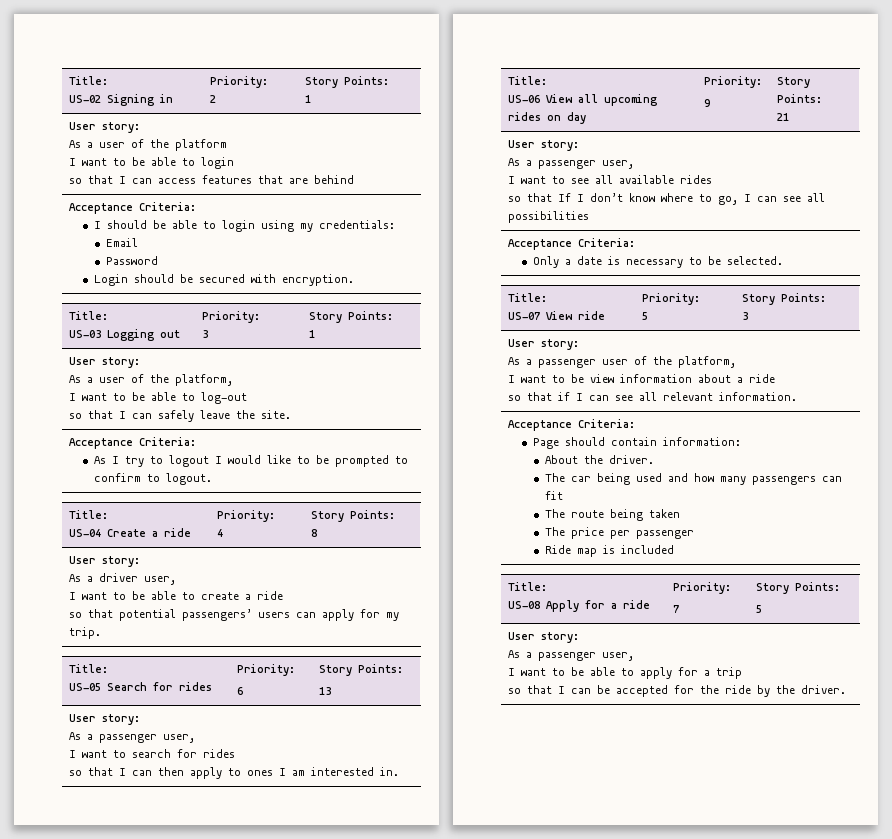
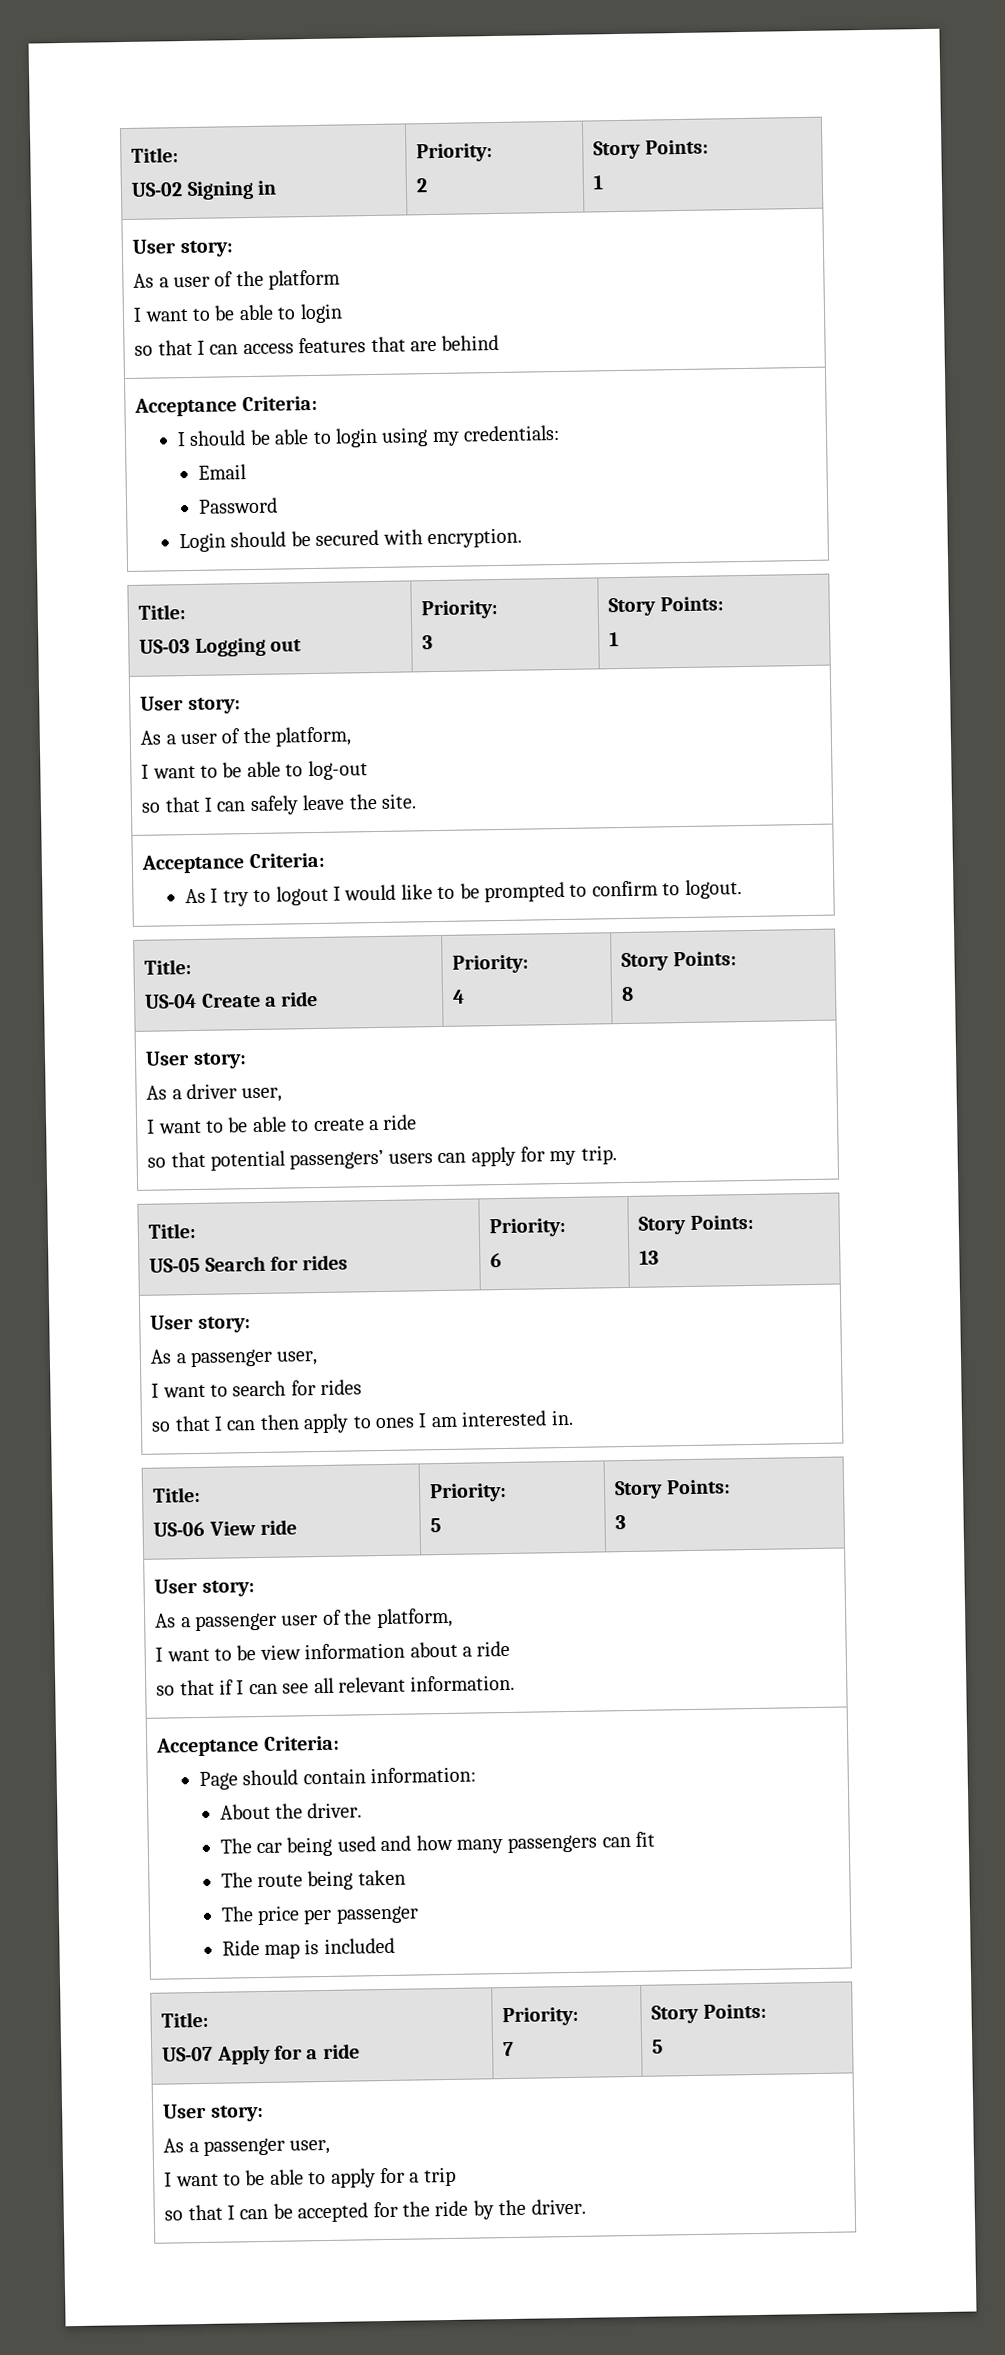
[578,94,658,106] [508,112,587,124] [704,76,763,88] [704,99,711,107] [777,77,811,88] [777,94,823,103] [777,113,790,121] [508,140,580,151] [508,158,635,169] [508,175,713,184] [508,193,826,205] [508,211,590,223] [508,238,636,250] [532,256,783,268] [508,293,548,302] [508,311,573,320] all upcoming rides on day | Priority: // 9 | Story Points: // 21 // User story: // As a passenger user, // I want to see all available rides // so that If I don’t know where to go, I can see all possibilities // Acceptance Criteria: // Only a date is necessary to be selected. // Title: // US-07 View -> (256, 1528) none
[508,601,541,609] US-08 -> [162,2046,214,2062] US-07

